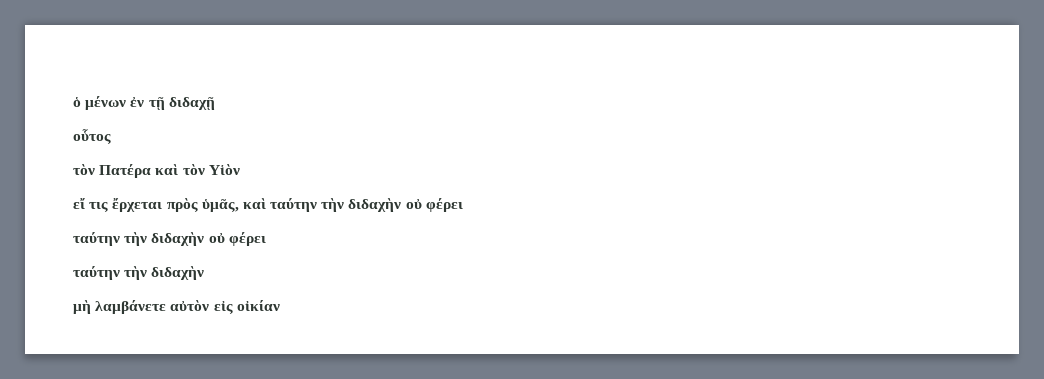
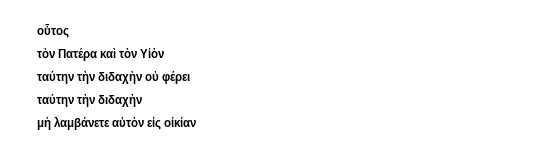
[73,96,215,110] ὁ μένων ἐν τῇ διδαχῇ // -> (37, 30) none
[73,198,463,212] // εἴ τις ἔρχεται πρὸς ὑμᾶς, καὶ ταύτην τὴν διδαχὴν οὐ φέρει -> (165, 52) none

